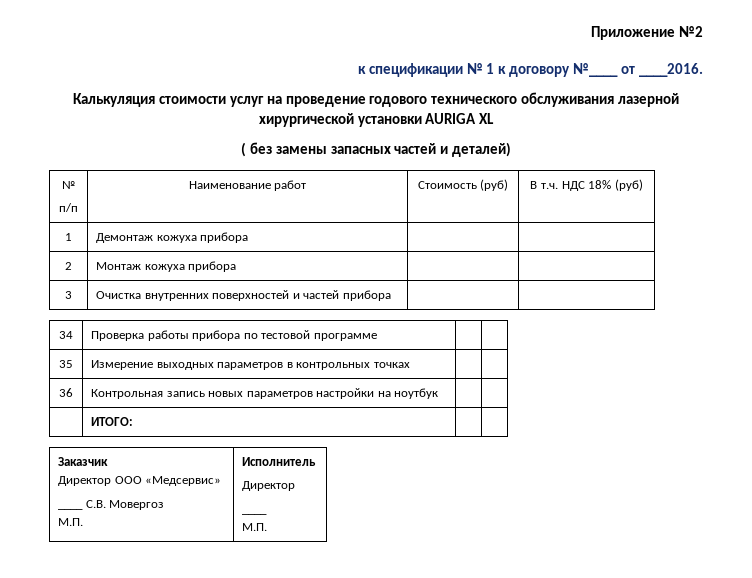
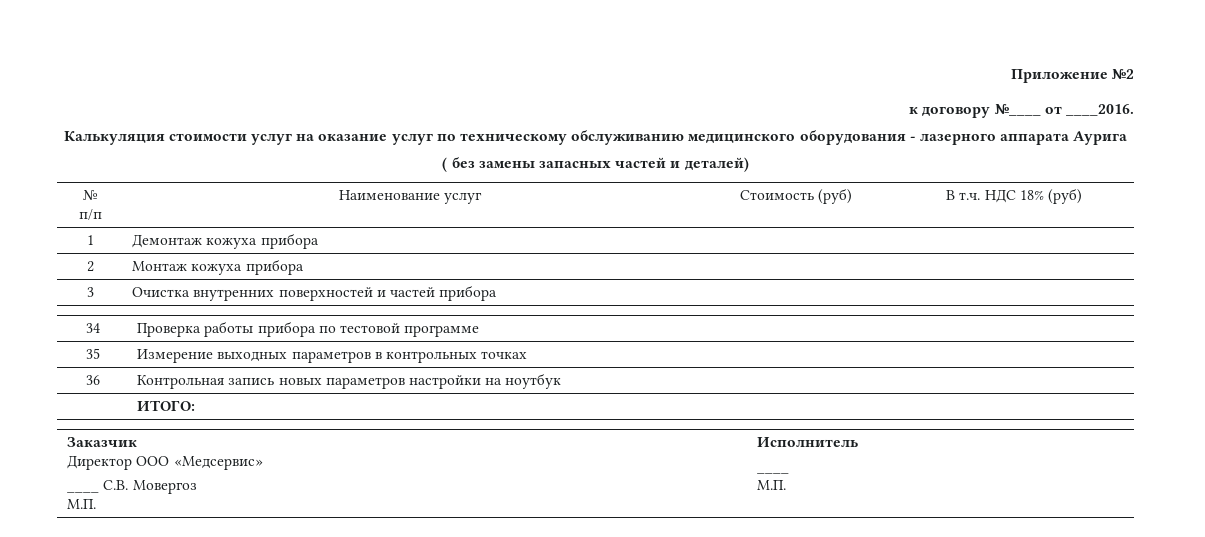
[368,63,507,77] спецификации № 1 к -> (919, 110) none
[285,92,680,107] [258,113,495,127] проведение годового технического обслуживания лазерной хирургической установки AURIGA XL -> [318,130,1128,145] оказание услуг по техническому обслуживанию медицинского оборудования - лазерного аппарата Аурига
[274,180,307,191] работ -> [444,192,483,204] услуг
[242,481,296,491] // Директор -> (859, 442) none

